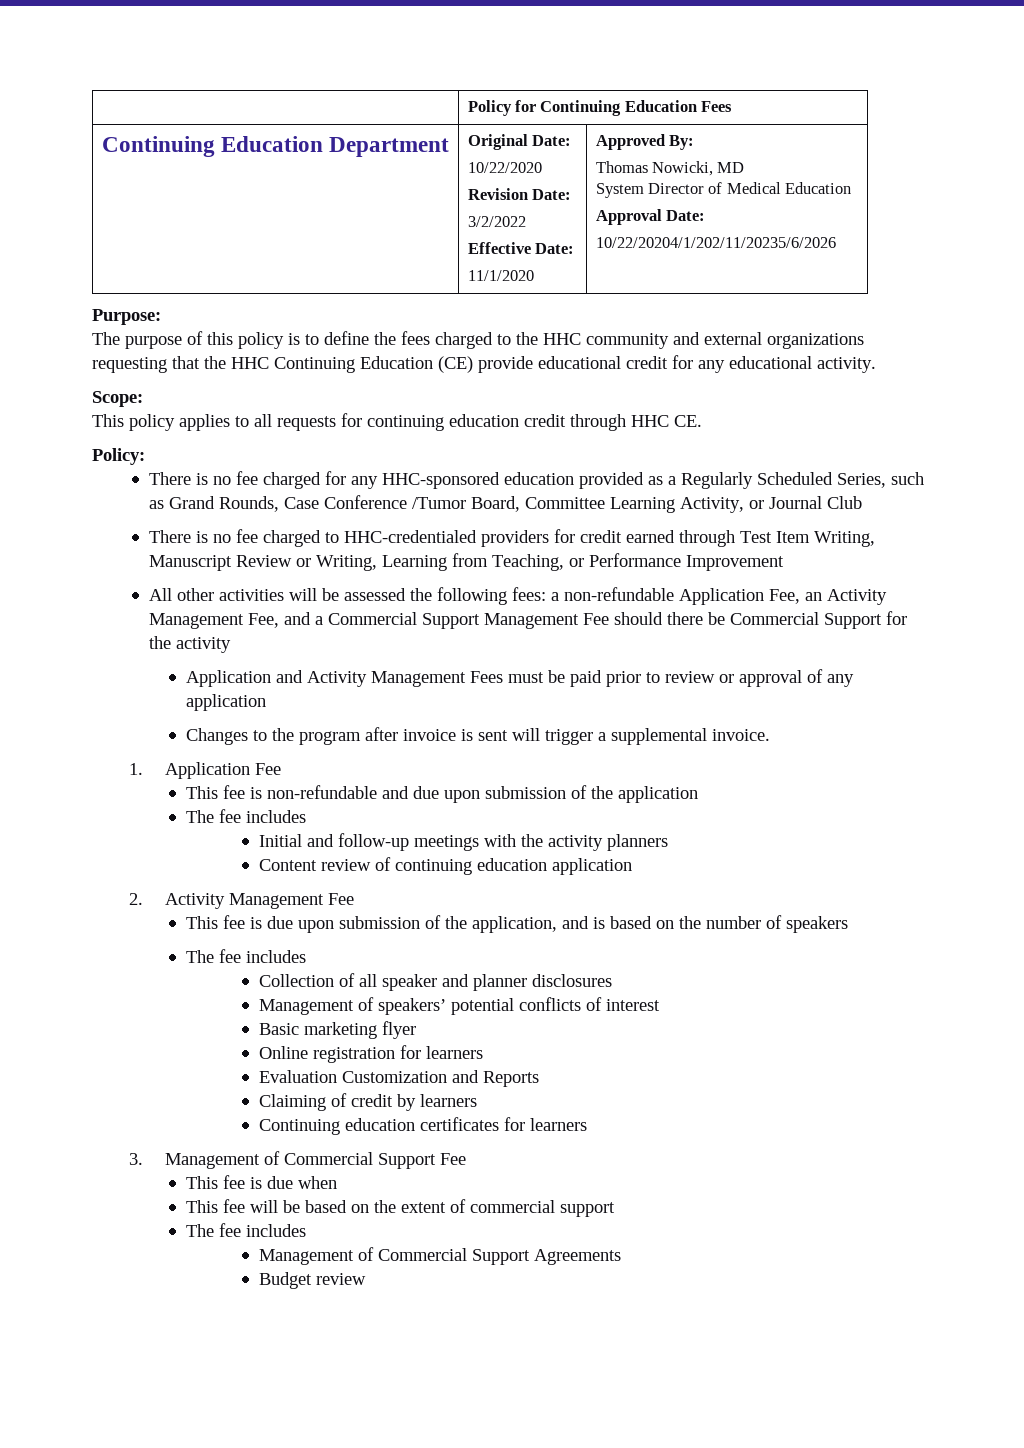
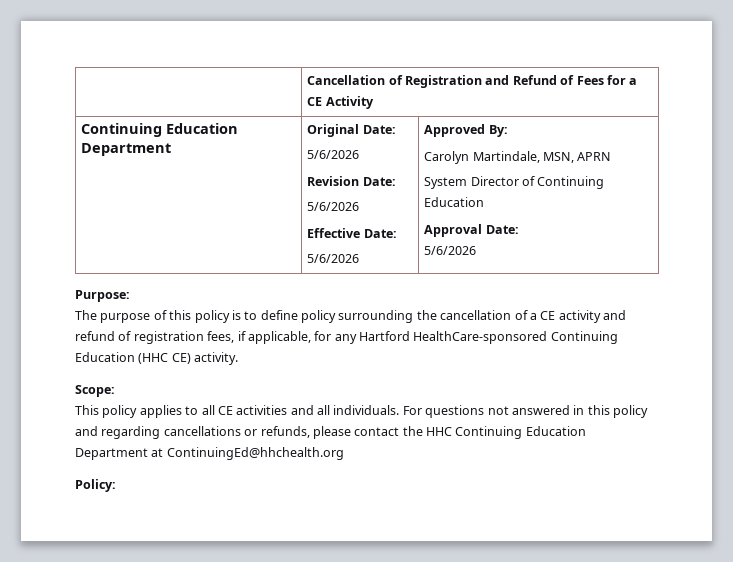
[467,100,733,116] | Policy for Continuing Education Fees -> [307,75,638,88] [307,96,374,109] | Cancellation of Registration and Refund of Fees for a CE Activity
[467,162,542,173] 10/22/2020 -> [307,150,360,159] 5/6/2026
[467,216,526,227] 3/2/2022 -> [307,202,360,211] 5/6/2026
[467,270,534,281] 11/1/2020 -> [307,254,360,263] 5/6/2026
[595,161,745,176] Thomas Nowicki, MD -> [424,151,612,164] Carolyn Martindale, MSN, APRN
[726,182,781,194] Medical -> [537,176,605,189] Continuing
[595,237,836,248] 10/22/20204/1/202/11/20235/6/2026 -> [424,246,477,255] 5/6/2026
[374,331,864,349] [92,355,812,373] the fees charged to the HHC community and external organizations requesting that the HHC Continuing Education (CE) provide educational credit for any educational -> [301,310,626,323] [75,331,618,344] [75,352,191,364] policy surrounding the cancellation of a CE activity and refund of registration fees, if applicable, for any Hartford HealthCare-sponsored Continuing Education (HHC CE)
[277,413,702,431] [92,448,145,465] [148,471,924,489] [148,495,862,513] [148,529,875,547] [148,553,784,571] [148,587,887,605] [148,611,907,629] [148,636,231,653] [185,669,854,687] [185,694,266,711] [185,727,770,745] [128,762,282,779] [185,785,698,803] [185,809,306,823] [258,833,668,851] [258,857,632,875] [128,893,355,909] [185,915,848,933] [185,949,306,963] [258,973,612,991] [258,997,660,1015] [258,1021,416,1039] [258,1045,483,1063] [258,1070,539,1087] [258,1093,477,1111] [258,1117,587,1135] [128,1151,467,1169] [185,1175,337,1189] [185,1199,615,1217] [185,1223,306,1237] [258,1247,621,1265] [258,1272,366,1289] requests for continuing education credit through HHC CE. // Policy: // There is no fee charged for any HHC-sponsored education provided as a Regularly Scheduled Series, such as Grand Rounds, Case Conference /Tumor Board, Committee Learning Activity, or Journal Club // There is no fee charged to HHC-credentialed providers for credit earned through Test Item Writing, Manuscript Review or Writing, Learning from Teaching, or Performance Improvement // All other activities will be assessed the following fees: a non-refundable Application Fee, an Activity Management Fee, and a Commercial Support Management Fee should there be Commercial Support for the activity // Application and Activity Management Fees must be paid prior to review or approval of any application // Changes to the program after invoice is sent will trigger a supplemental invoice. // 1. Application Fee // This fee is non-refundable and due upon submission of the application // The fee includes // Initial and follow-up meetings with the activity planners // Content review of continuing education application // 2. Activity Management Fee // This fee is due upon submission of the application, and is based on the number of speakers // The fee includes // Collection of all speaker and planner disclosures // Management of speakers’ potential conflicts of interest // Basic marketing flyer // Online registration for learners // Evaluation Customization and Reports // Claiming of credit by learners // Continuing education certificates for learners // 3. Management of Commercial Support Fee // This fee is due when // This fee will be based on the extent of commercial support // The fee includes // Management of Commercial Support Agreements // Budget review -> [217,405,648,418] [75,426,586,439] [75,447,344,460] [75,479,116,492] CE activities and all individuals. For questions not answered in this policy and regarding cancellations or refunds, please contact the HHC Continuing Education Department at ContinuingEd@hhchealth.org // Policy:

